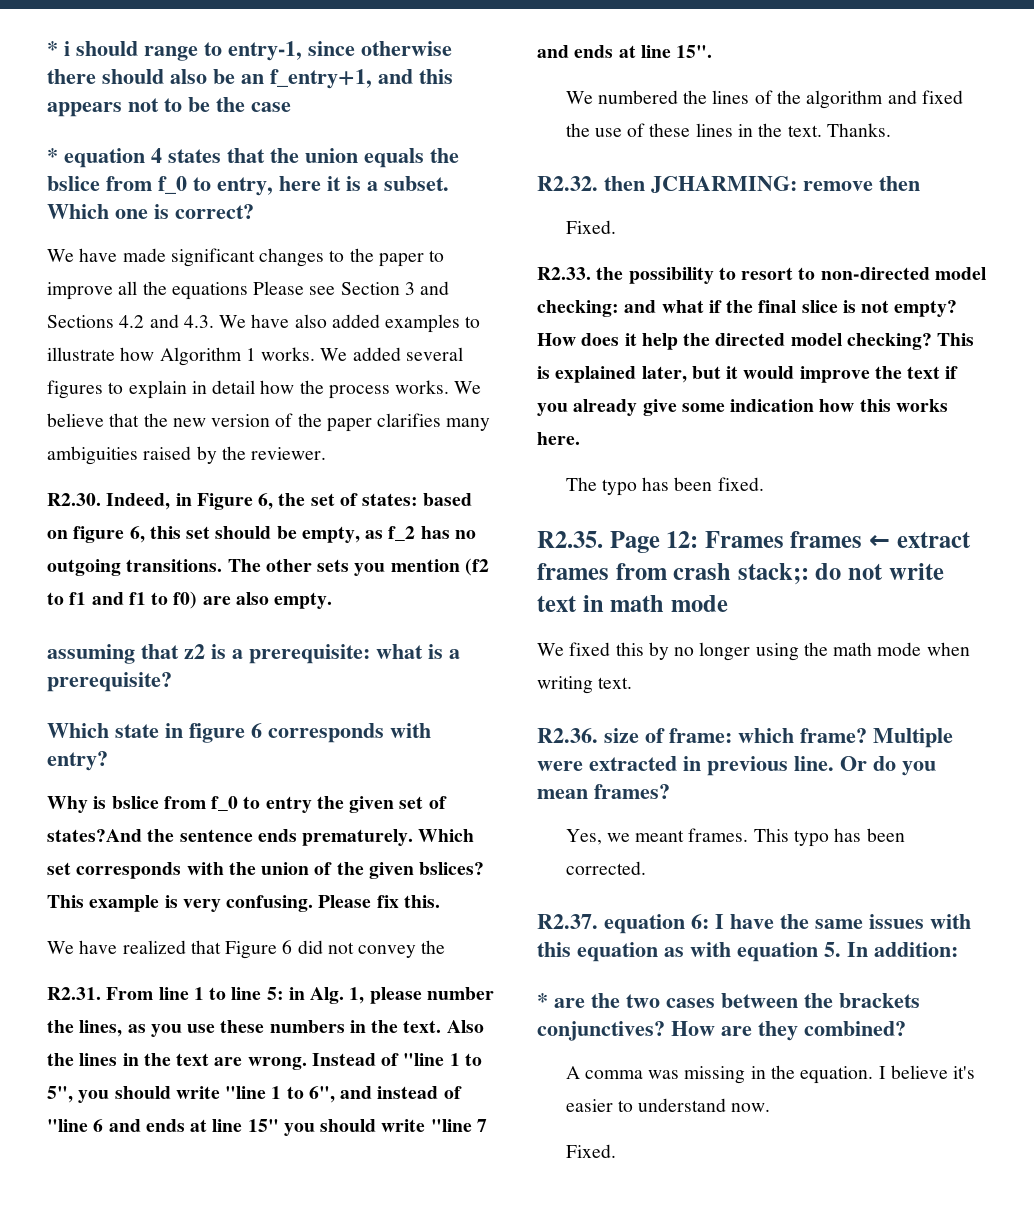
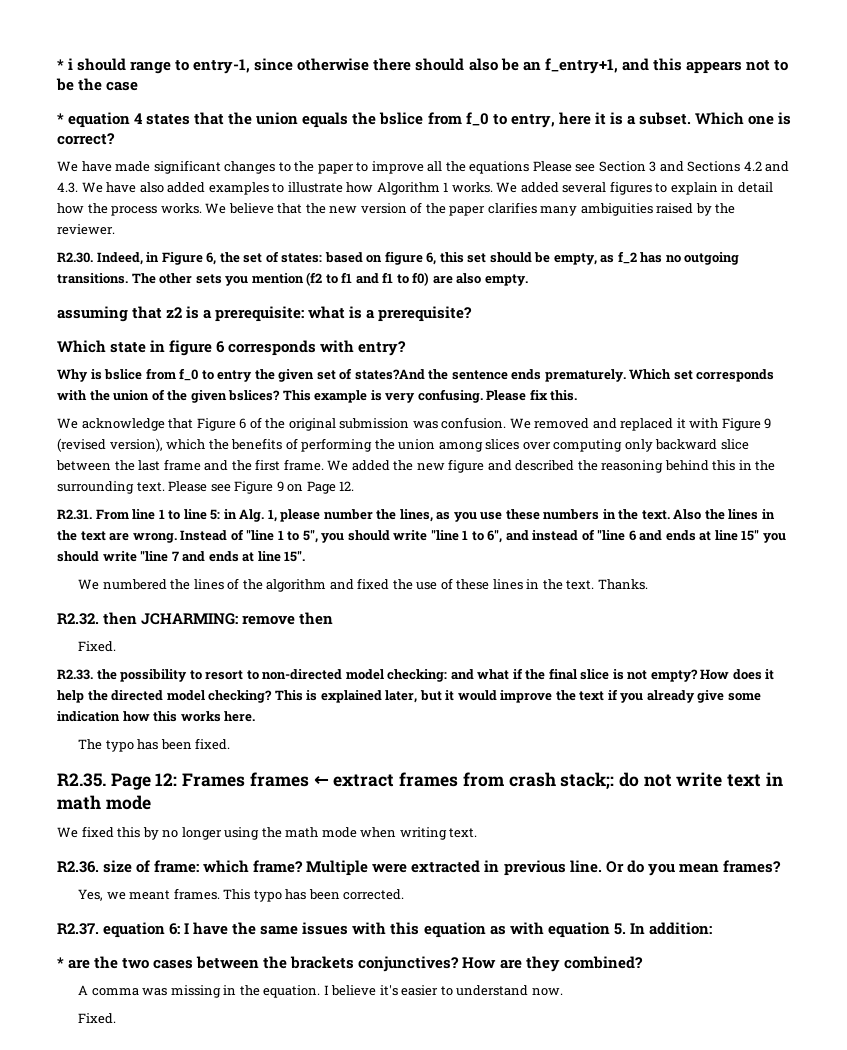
[79,940,186,954] have realized -> [81,418,165,431] acknowledge
[297,940,446,958] did not convey the -> [249,417,772,431] [57,438,749,452] [56,459,776,473] [57,481,355,494] of the original submission was confusion. We removed and replaced it with Figure 9 (revised version), which the benefits of performing the union among slices over computing only backward slice between the last frame and the first frame. We added the new figure and described the reasoning behind this in the surrounding text. Please see Figure 9 on Page 12.

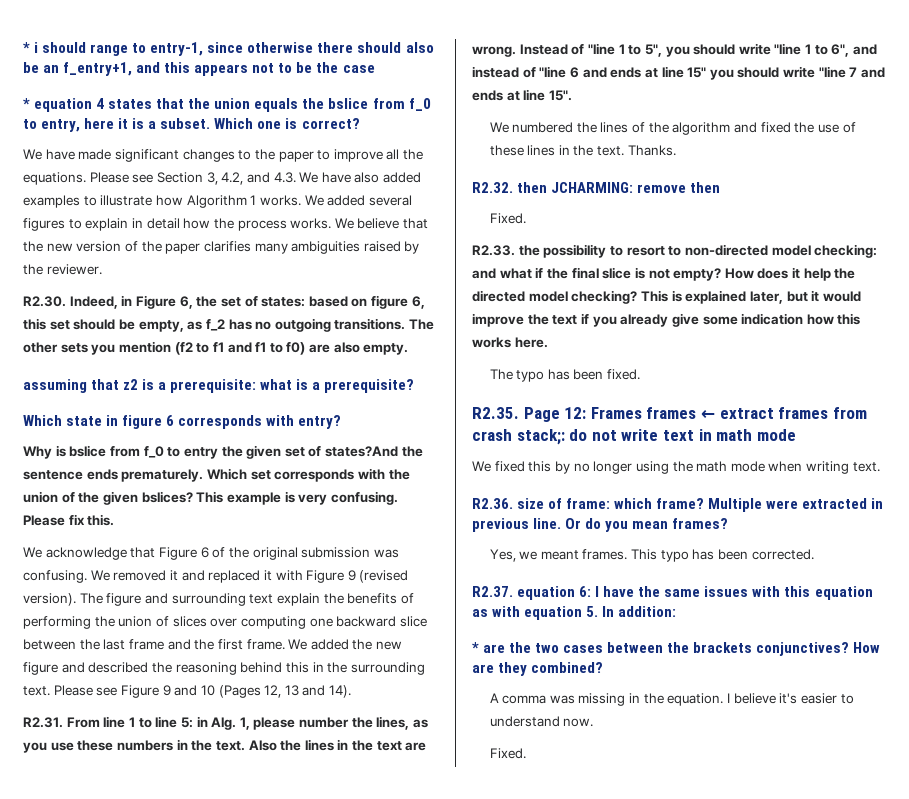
[469,161,530,174] equations -> [23,172,86,185] equations.
[649,161,762,172] 3 and Sections 4.2 -> [206,172,244,185] 3, 4.2,
[441,417,507,429] confusion. -> [23,570,87,583] confusing.
(590, 423) none -> [169,570,178,581] it
[109,438,206,452] version), which -> [23,593,320,606] version). The figure and surrounding text explain
[438,442,483,452] among -> [155,616,169,627] of
[624,439,653,452] only -> [309,618,333,627] one
[287,481,355,494] on Page 12. -> [174,685,352,698] and 10 (Pages 12, 13 and 14).

